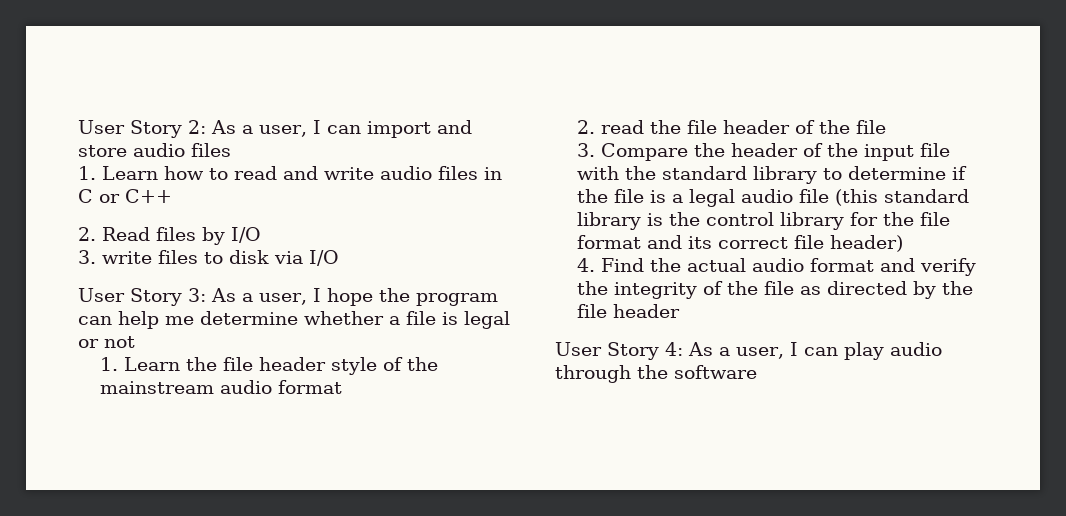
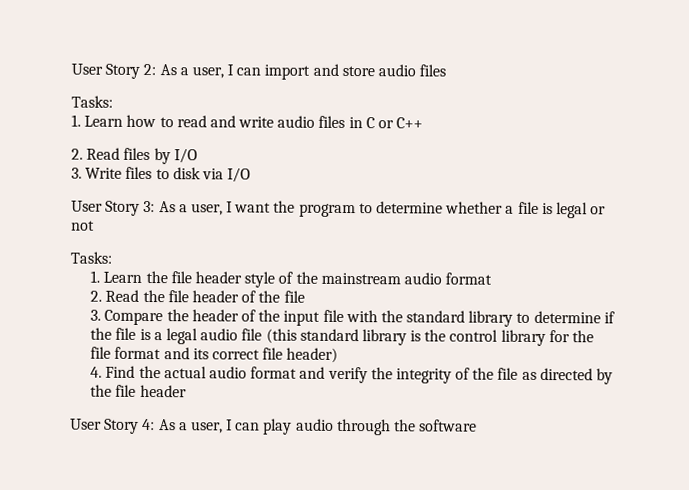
(231, 150) none -> [71,95,113,108] // Tasks:
[102,251,152,264] write -> [85,167,123,179] Write
[326,288,373,306] hope -> [234,202,272,213] want
[78,311,194,329] can help me -> [358,203,373,214] to
(135, 342) none -> [70,251,112,264] // Tasks:
[600,120,644,134] read -> [105,289,140,302] Read

